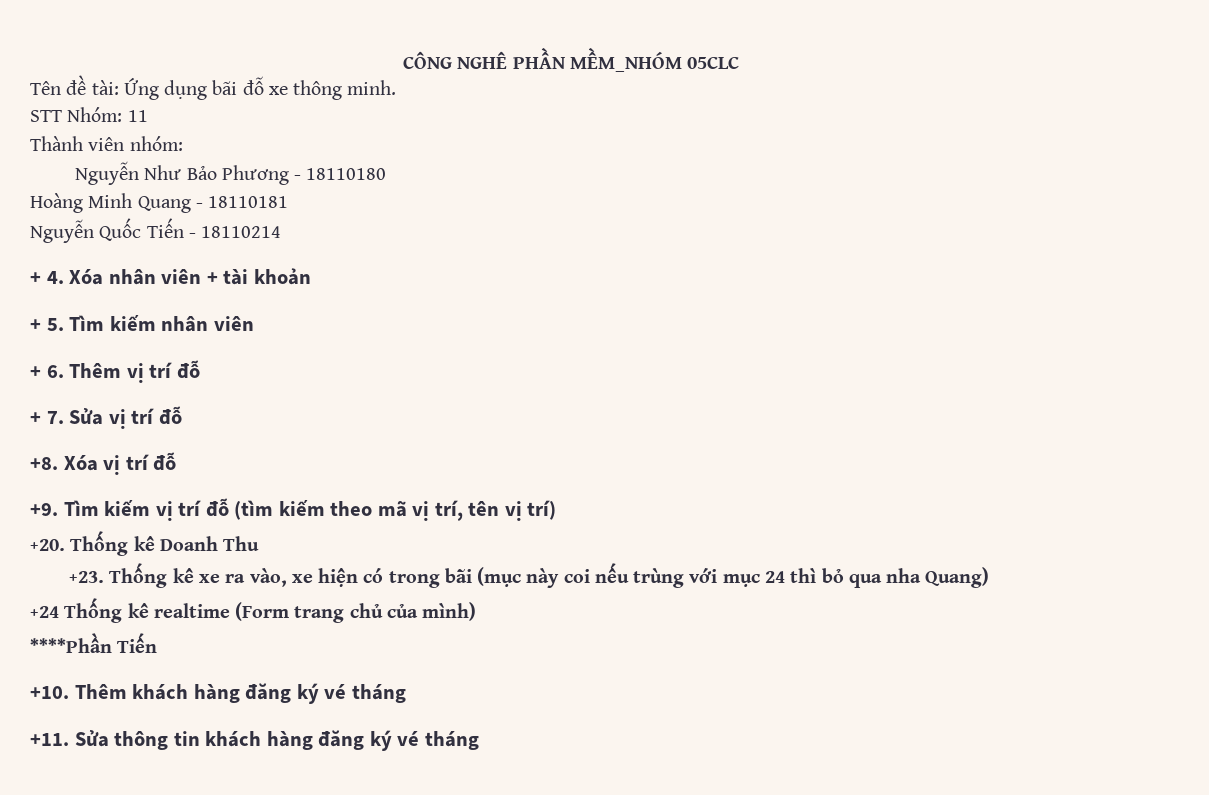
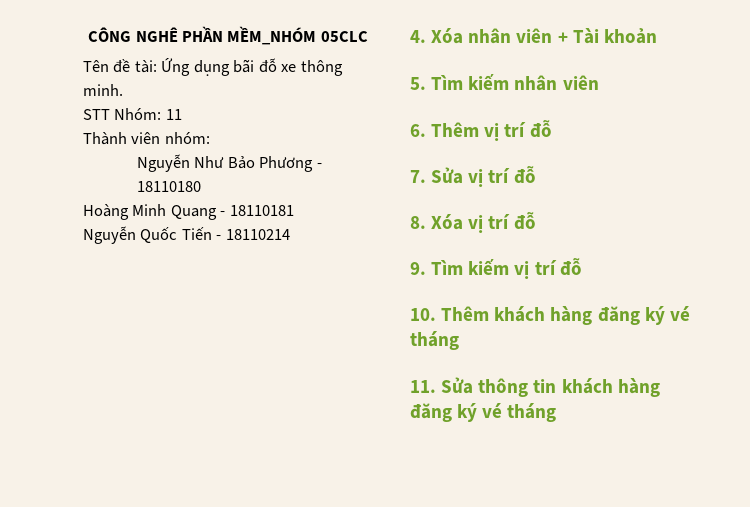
[30,272,41,284] + -> (290, 234) none
[223,269,249,285] tài -> [572,28,599,44] Tài
[30,319,41,331] + -> (657, 36) none
[30,366,41,378] + -> (599, 82) none
[30,412,41,424] + -> (552, 128) none
[30,457,58,470] +8. -> [410,216,426,229] 8.
[30,503,58,516] +9. -> [410,262,426,275] 9.
[234,500,557,521] [30,531,260,556] [69,563,990,588] [30,598,477,623] [30,633,158,653] [30,686,69,699] (tìm kiếm theo mã vị trí, tên vị trí) // +20. Thống kê Doanh Thu // +23. Thống kê xe ra vào, xe hiện có trong bãi (mục này coi nếu trùng với mục 24 thì bỏ qua nha Quang) // +24 Thống kê realtime (Form trang chủ của mình) // ****Phần Tiến // +10. -> [410,308,436,321] // 10.
[30,733,69,746] +11. -> [410,380,436,393] 11.

